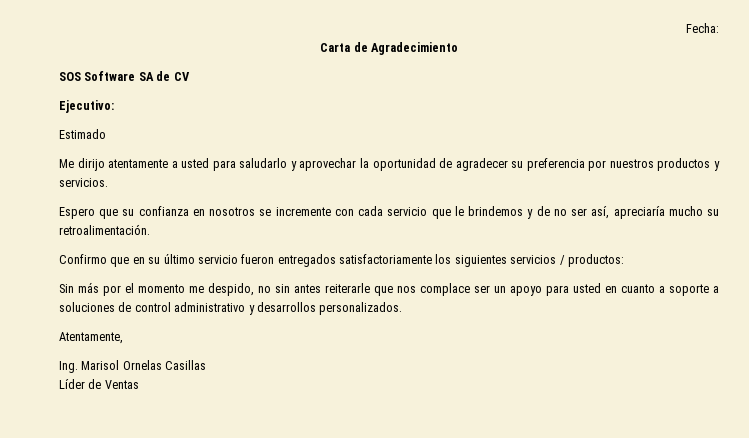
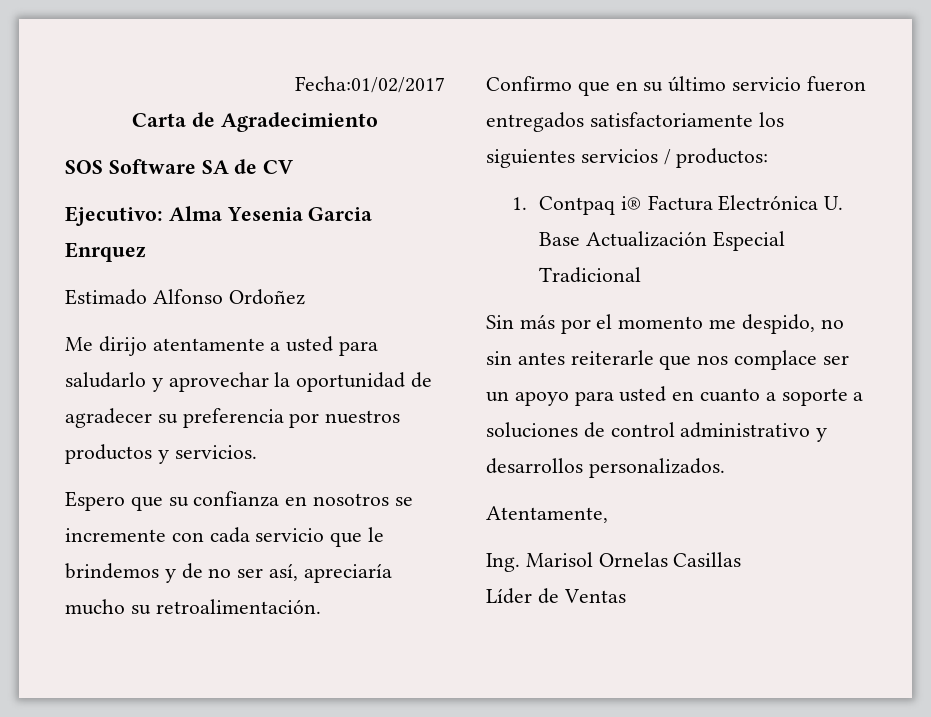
[686,23,719,33] Fecha: -> [295,76,445,93] Fecha:01/02/2017
(114, 106) none -> [168,206,373,221] [65,242,146,262] Alma Yesenia Garcia Enrquez
(106, 134) none -> [152,289,305,305] Alfonso Ordoñez
(624, 260) none -> [512,195,844,215] [538,231,785,251] [538,267,641,283] // 1. Contpaq i® Factura Electrónica U. Base Actualización Especial Tradicional

